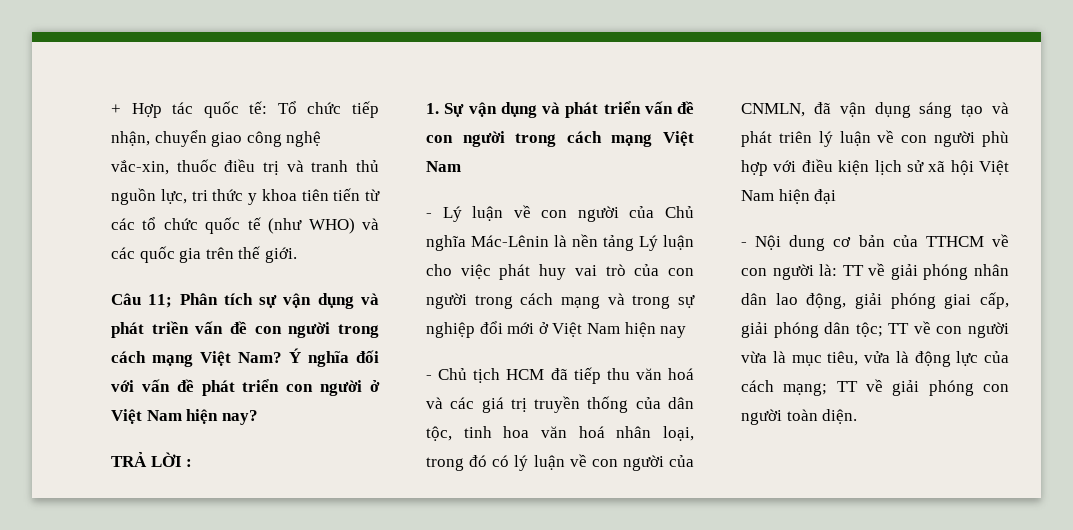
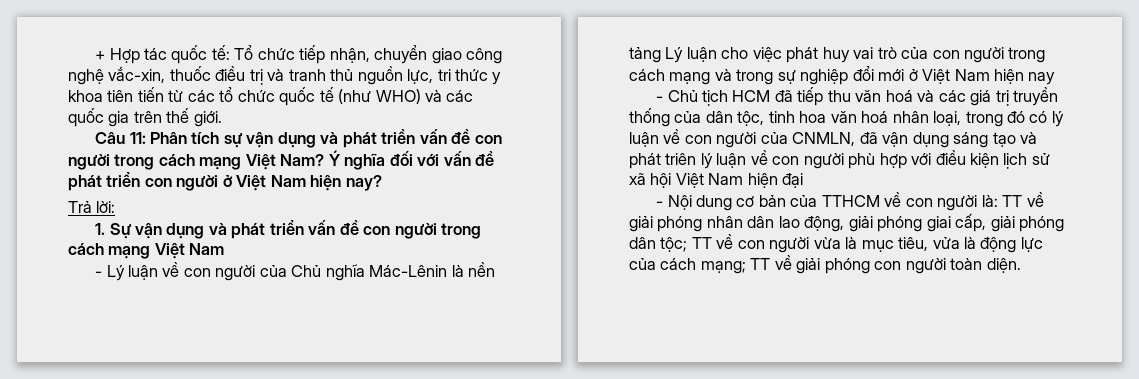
[148,294,173,308] 11; -> [129,132,146,144] 11:
[111,452,193,467] TRẢ LỜI : -> [68,201,116,213] Trả lời:

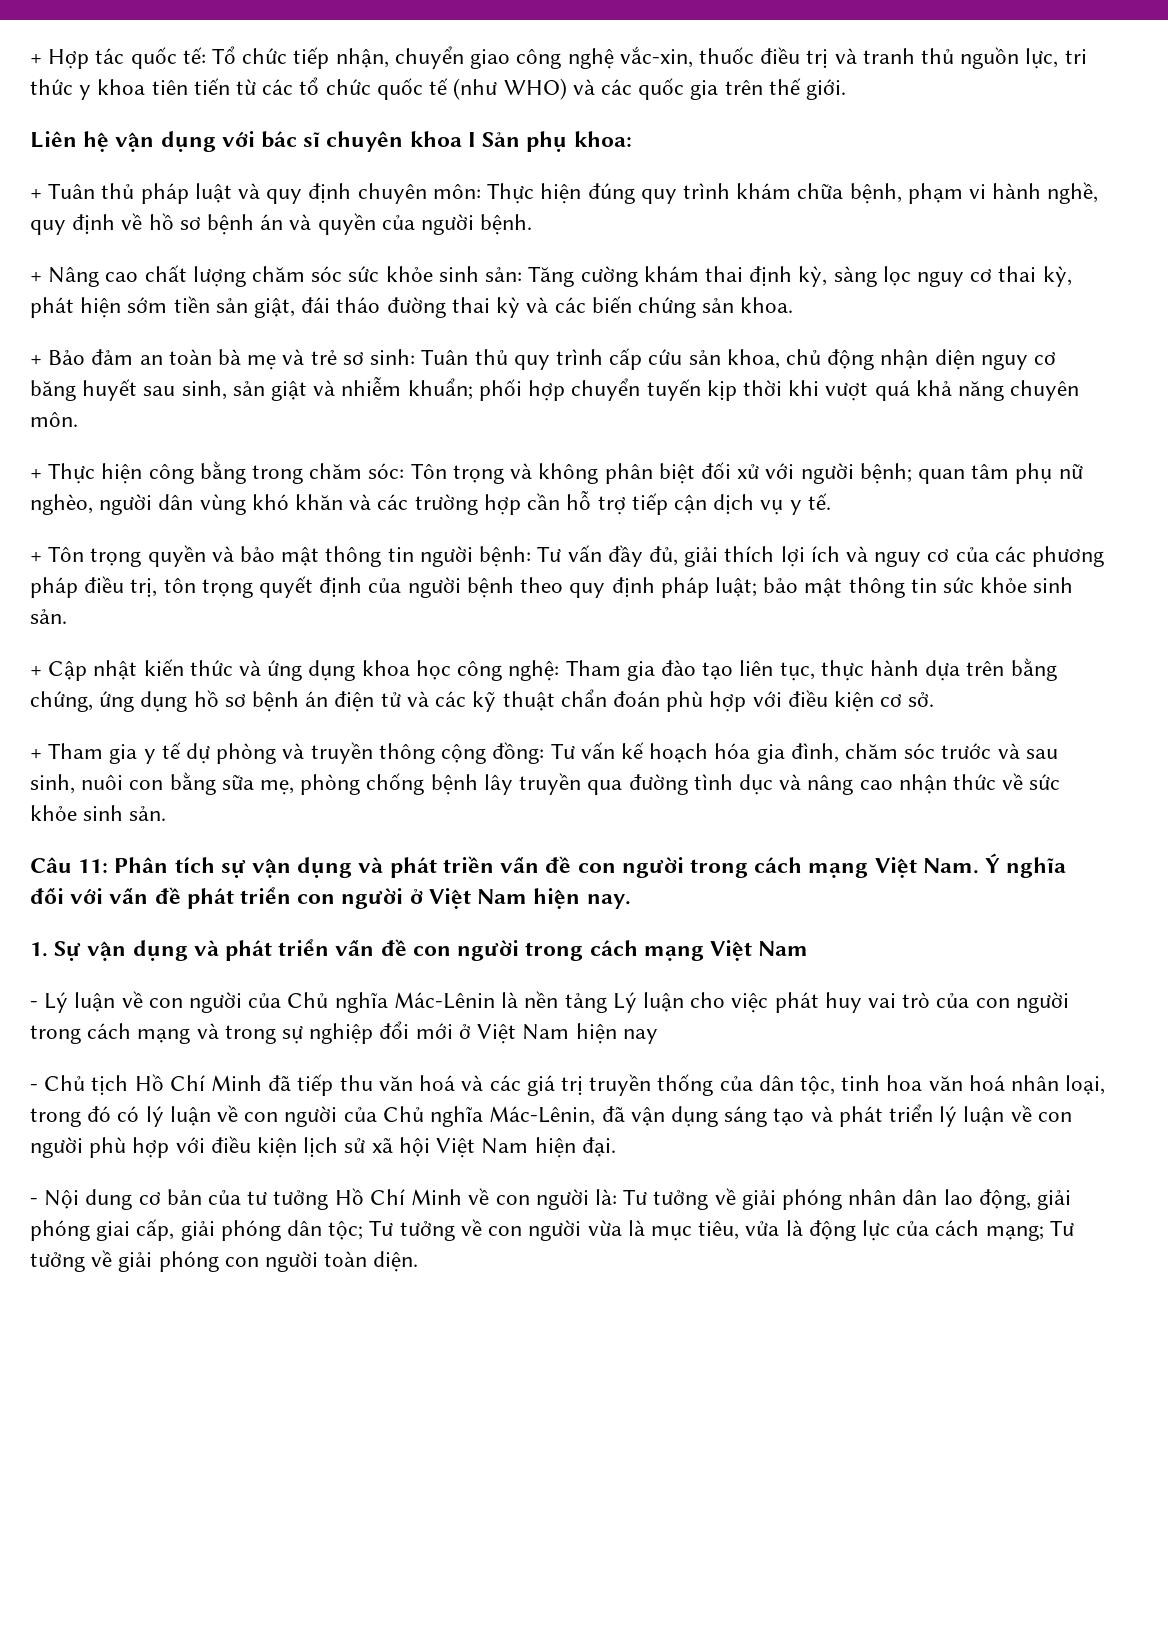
(222, 119) none -> [30,131,632,152] [30,182,1099,204] [30,213,533,235] [30,265,1072,287] [30,296,794,318] [30,348,1057,370] [30,376,1080,401] [30,412,78,427] [30,461,1083,484] [30,490,831,515] [30,545,1105,567] [30,576,1074,598] [30,609,67,624] [30,658,1057,681] [30,689,935,712] [30,742,1058,764] [30,772,1061,795] [30,805,167,821] // Liên hệ vận dụng với bác sĩ chuyên khoa I Sản phụ khoa: // + Tuân thủ pháp luật và quy định chuyên môn: Thực hiện đúng quy trình khám chữa bệnh, phạm vi hành nghề, quy định về hồ sơ bệnh án và quyền của người bệnh. // + Nâng cao chất lượng chăm sóc sức khỏe sinh sản: Tăng cường khám thai định kỳ, sàng lọc nguy cơ thai kỳ, phát hiện sớm tiền sản giật, đái tháo đường thai kỳ và các biến chứng sản khoa. // + Bảo đảm an toàn bà mẹ và trẻ sơ sinh: Tuân thủ quy trình cấp cứu sản khoa, chủ động nhận diện nguy cơ băng huyết sau sinh, sản giật và nhiễm khuẩn; phối hợp chuyển tuyến kịp thời khi vượt quá khả năng chuyên môn. // + Thực hiện công bằng trong chăm sóc: Tôn trọng và không phân biệt đối xử với người bệnh; quan tâm phụ nữ nghèo, người dân vùng khó khăn và các trường hợp cần hỗ trợ tiếp cận dịch vụ y tế. // + Tôn trọng quyền và bảo mật thông tin người bệnh: Tư vấn đầy đủ, giải thích lợi ích và nguy cơ của các phương pháp điều trị, tôn trọng quyết định của người bệnh theo quy định pháp luật; bảo mật thông tin sức khỏe sinh sản. // + Cập nhật kiến thức và ứng dụng khoa học công nghệ: Tham gia đào tạo liên tục, thực hành dựa trên bằng chứng, ứng dụng hồ sơ bệnh án điện tử và các kỹ thuật chẩn đoán phù hợp với điều kiện cơ sở. // + Tham gia y tế dự phòng và truyền thông cộng đồng: Tư vấn kế hoạch hóa gia đình, chăm sóc trước và sau sinh, nuôi con bằng sữa mẹ, phòng chống bệnh lây truyền qua đường tình dục và nâng cao nhận thức về sức khỏe sinh sản.
[280,154,325,166] Nam? -> [922,858,979,874] Nam.
[345,175,382,191] [68,201,116,213] nay? // Trả lời: -> [586,894,631,909] nay.
[732,90,771,102] HCM -> [134,1074,263,1091] Hồ Chí Minh
[792,132,856,146] CNMLN, -> [382,1106,596,1127] Chủ nghĩa Mác-Lênin,
[665,153,697,165] triên -> [888,1104,933,1122] triển
[782,173,804,188] đại -> [581,1137,616,1157] đại.
[821,195,880,207] TTHCM -> [247,1188,463,1210] tư tưởng Hồ Chí Minh
[1002,195,1023,207] TT -> [623,1189,709,1210] Tư tưởng
[691,237,712,249] TT -> [369,1220,455,1241] Tư tưởng
[750,258,771,270] TT -> [1049,1220,1074,1236] [30,1252,85,1272] Tư tưởng

